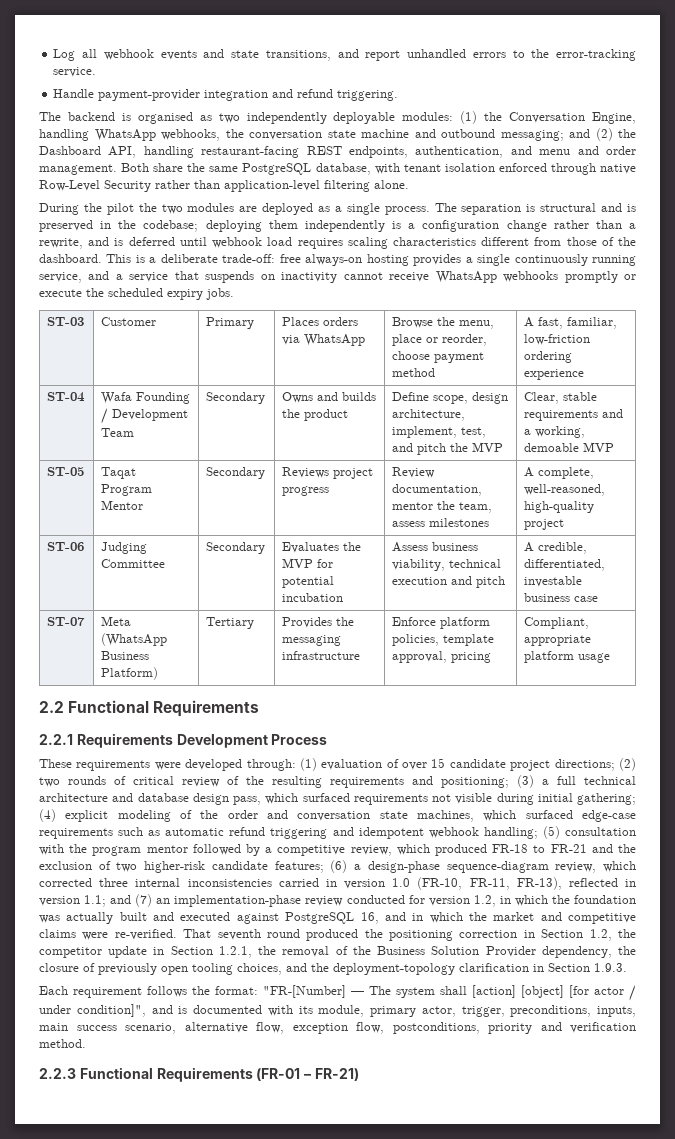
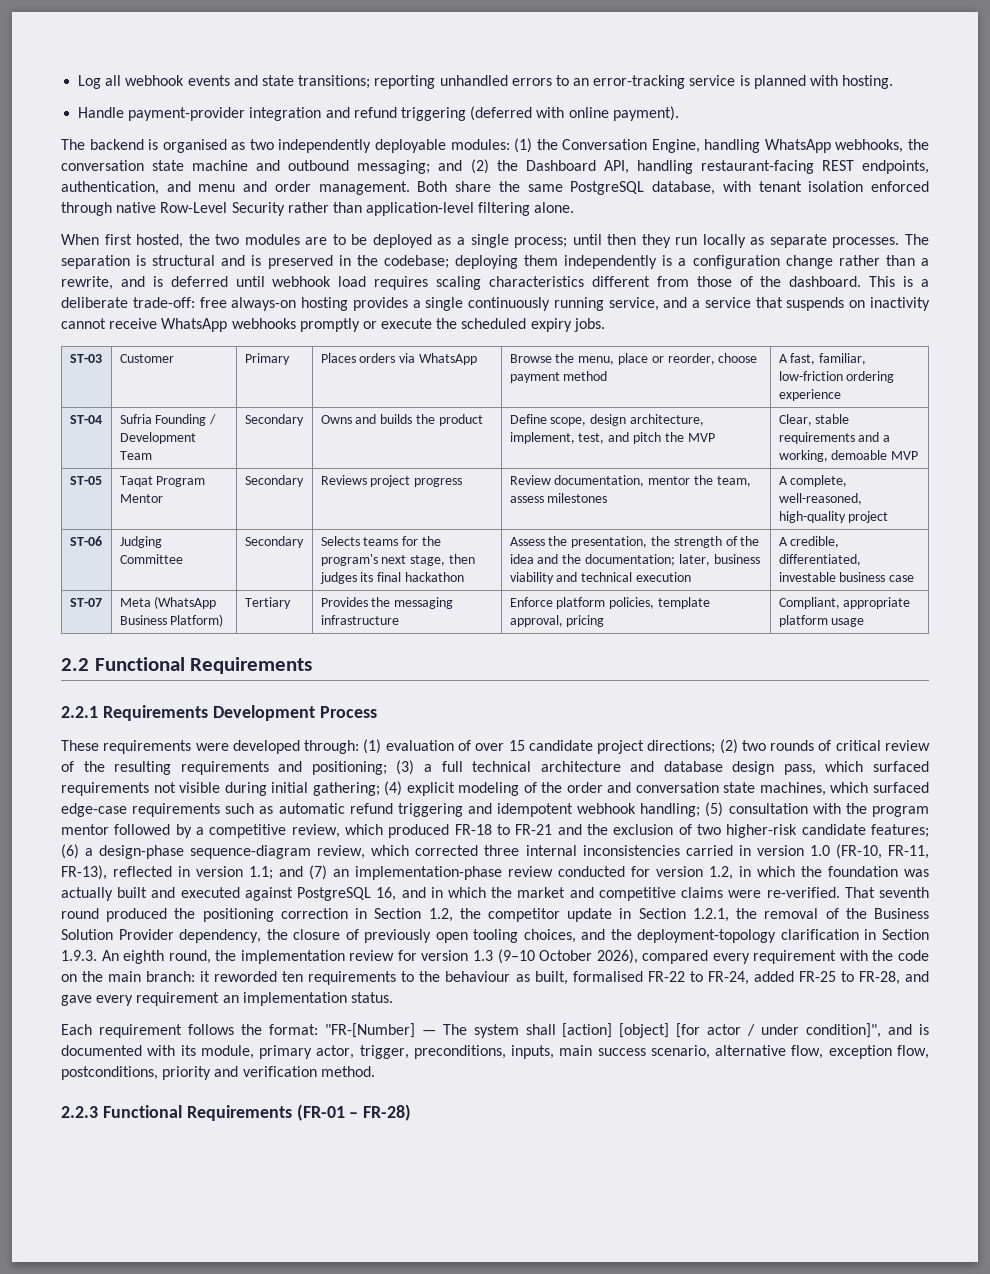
[265,49,636,61] [53,67,97,77] transitions, and report unhandled errors to the error-tracking service. -> [298,75,894,89] transitions; reporting unhandled errors to an error-tracking service is planned with hosting.
[337,90,399,101] triggering. -> [400,106,679,121] triggering (deferred with online payment).
[39,203,134,215] During the pilot -> [61,234,184,248] When first hosted,
(258, 209) none -> [332,234,368,245] to be
[384,206,430,215] process. -> [514,234,900,248] process; until then they run locally as separate processes.
[101,392,133,404] Wafa -> [119,414,152,424] Sufria
[282,542,362,553] [282,558,334,568] [282,576,335,588] [282,593,344,602] [392,542,479,552] [392,559,446,571] Evaluates the MVP for potential incubation | Assess business viability, -> [320,536,441,546] [320,554,475,566] [319,572,464,584] [509,536,760,548] [509,554,760,566] [509,572,578,584] Selects teams for the program's next stage, then judges its final hackathon | Assess the presentation, the strength of the idea and the documentation; later, business viability and
[451,576,506,588] and pitch -> (691, 577) none
(627, 967) none -> [101,949,929,964] [61,971,929,985] [61,992,393,1006] An eighth round, the implementation review for version 1.3 (9–10 October 2026), compared every requirement with the code on the main branch: it reworded ten requirements to the behaviour as built, formalised FR-22 to FR-24, added FR-25 to FR-28, and gave every requirement an implementation status.
[314,1068,359,1081] FR-21) -> [363,1104,412,1121] FR-28)

